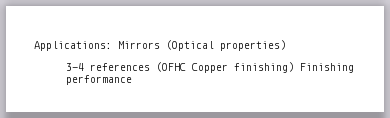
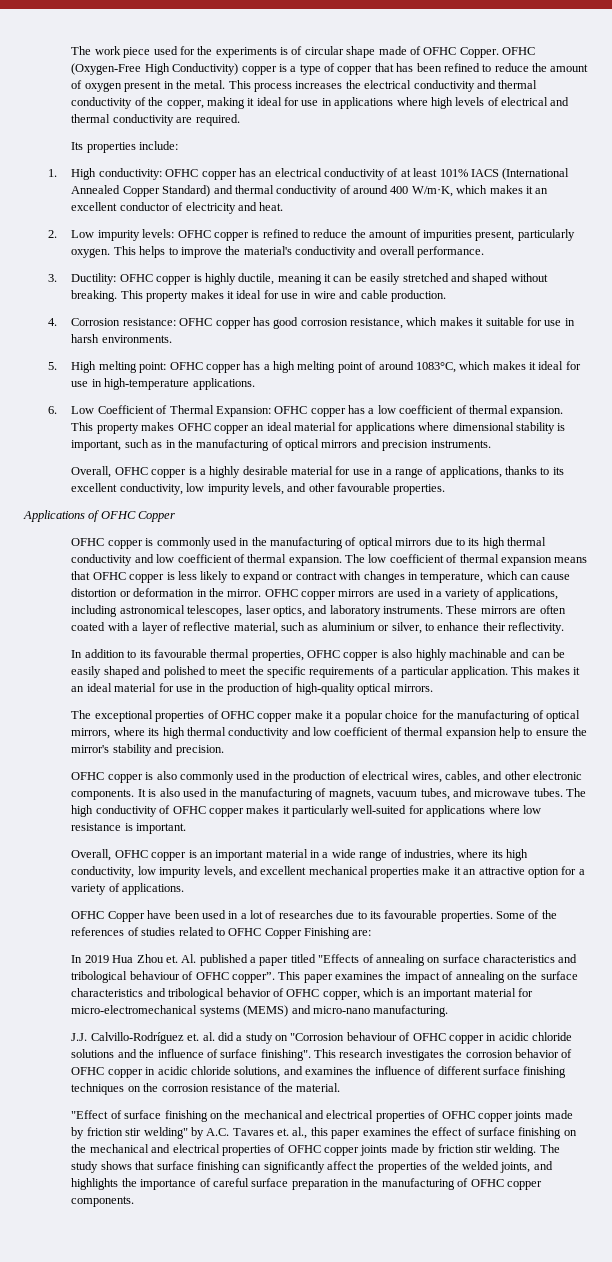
[34,40,286,51] [66,62,355,73] [66,75,133,85] Applications: Mirrors (Optical properties) // 3-4 references (OFHC Copper finishing) Finishing performance -> [71,46,536,58] [71,63,589,75] [71,80,538,92] [71,97,570,109] [71,114,240,126] [71,141,179,153] [47,168,570,180] [71,185,549,197] [71,202,284,214] [47,229,575,241] [71,246,485,258] [47,273,548,285] [71,290,446,302] [47,317,575,329] [71,334,172,343] [47,361,581,373] [71,378,255,390] [47,405,564,417] [71,422,566,434] [71,439,491,451] [71,466,564,478] [71,483,446,495] [23,510,176,522] [71,537,547,549] [71,554,588,566] [71,571,571,583] [71,588,559,600] [71,605,566,617] [71,622,565,634] [71,649,566,661] [71,666,581,678] [71,683,433,695] [71,710,581,722] [71,727,588,739] [71,744,224,756] [71,771,583,783] [71,788,587,800] [71,805,541,817] [71,823,187,834] [71,849,529,861] [71,866,585,878] [71,883,185,895] [71,910,557,922] [71,927,372,939] [71,954,578,966] [71,971,578,983] [71,988,533,1000] [71,1005,449,1017] [71,1032,573,1044] [71,1049,573,1061] [71,1066,567,1078] [71,1083,341,1095] [71,1110,573,1122] [71,1127,577,1139] [71,1144,560,1156] [71,1161,553,1173] [71,1178,542,1190] [71,1196,135,1207] The work piece used for the experiments is of circular shape made of OFHC Copper. OFHC (Oxygen-Free High Conductivity) copper is a type of copper that has been refined to reduce the amount of oxygen present in the metal. This process increases the electrical conductivity and thermal conductivity of the copper, making it ideal for use in applications where high levels of electrical and thermal conductivity are required. // Its properties include: // 1. High conductivity: OFHC copper has an electrical conductivity of at least 101% IACS (International Annealed Copper Standard) and thermal conductivity of around 400 W/m·K, which makes it an excellent conductor of electricity and heat. // 2. Low impurity levels: OFHC copper is refined to reduce the amount of impurities present, particularly oxygen. This helps to improve the material's conductivity and overall performance. // 3. Ductility: OFHC copper is highly ductile, meaning it can be easily stretched and shaped without breaking. This property makes it ideal for use in wire and cable production. // 4. Corrosion resistance: OFHC copper has good corrosion resistance, which makes it suitable for use in harsh environments. // 5. High melting point: OFHC copper has a high melting point of around 1083°C, which makes it ideal for use in high-temperature applications. // 6. Low Coefficient of Thermal Expansion: OFHC copper has a low coefficient of thermal expansion. This property makes OFHC copper an ideal material for applications where dimensional stability is important, such as in the manufacturing of optical mirrors and precision instruments. // Overall, OFHC copper is a highly desirable material for use in a range of applications, thanks to its excellent conductivity, low impurity levels, and other favourable properties. // Applications of OFHC Copper // OFHC copper is commonly used in the manufacturing of optical mirrors due to its high thermal conductivity and low coefficient of thermal expansion. The low coefficient of thermal expansion means that OFHC copper is less likely to expand or contract with changes in temperature, which can cause distortion or deformation in the mirror. OFHC copper mirrors are used in a variety of applications, including astronomical telescopes, laser optics, and laboratory instruments. These mirrors are often coated with a layer of reflective material, such as aluminium or silver, to enhance their reflectivity. // In addition to its favourable thermal properties, OFHC copper is also highly machinable and can be easily shaped and polished to meet the specific requirements of a particular application. This makes it an ideal material for use in the production of high-quality optical mirrors. // The exceptional properties of OFHC copper make it a popular choice for the manufacturing of optical mirrors, where its high thermal conductivity and low coefficient of thermal expansion help to ensure the mirror's stability and precision. // OFHC copper is also commonly used in the production of electrical wires, cables, and other electronic components. It is also used in the manufacturing of magnets, vacuum tubes, and microwave tubes. The high conductivity of OFHC copper makes it particularly well-suited for applications where low resistance is important. // Overall, OFHC copper is an important material in a wide range of industries, where its high conductivity, low impurity levels, and excellent mechanical properties make it an attractive option for a variety of applications. // OFHC Copper have been used in a lot of researches due to its favourable properties. Some of the references of studies related to OFHC Copper Finishing are: // In 2019 Hua Zhou et. Al. published a paper titled "Effects of annealing on surface characteristics and tribological behaviour of OFHC copper”. This paper examines the impact of annealing on the surface characteristics and tribological behavior of OFHC copper, which is an important material for micro-electromechanical systems (MEMS) and micro-nano manufacturing. // J.J. Calvillo-Rodríguez et. al. did a study on "Corrosion behaviour of OFHC copper in acidic chloride solutions and the influence of surface finishing". This research investigates the corrosion behavior of OFHC copper in acidic chloride solutions, and examines the influence of different surface finishing techniques on the corrosion resistance of the material. // "Effect of surface finishing on the mechanical and electrical properties of OFHC copper joints made by friction stir welding" by A.C. Tavares et. al., this paper examines the effect of surface finishing on the mechanical and electrical properties of OFHC copper joints made by friction stir welding. The study shows that surface finishing can significantly affect the properties of the welded joints, and highlights the importance of careful surface preparation in the manufacturing of OFHC copper components.

